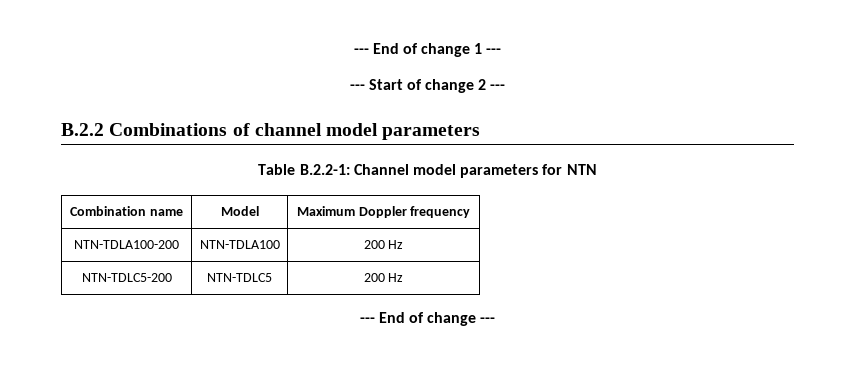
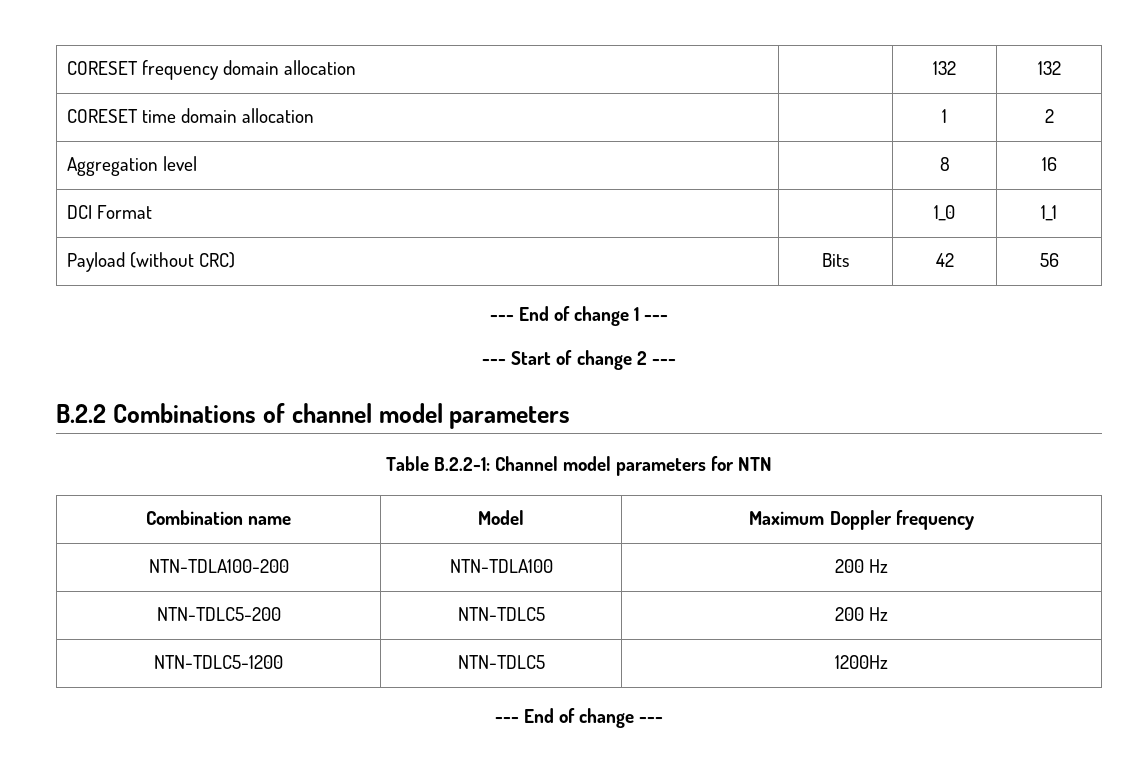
(353, 51) none -> [66,60,357,80] [933,61,956,75] [1037,61,1061,75] [66,108,315,123] [942,109,947,123] [1044,109,1054,123] [66,156,198,176] [939,157,950,171] [1041,157,1057,171] [66,205,153,219] [934,205,955,221] [1041,205,1057,221] [66,252,236,272] [822,253,849,267] [935,253,954,267] [1039,253,1059,267] CORESET frequency domain allocation | | 132 | 132 // CORESET time domain allocation | | 1 | 2 // Aggregation level | | 8 | 16 // DCI Format | | 1_0 | 1_1 // Payload (without CRC) | Bits | 42 | 56 //
(404, 277) none -> [154,655,284,669] [457,655,545,669] [835,655,888,669] // NTN-TDLC5-1200 | NTN-TDLC5 | 1200Hz

